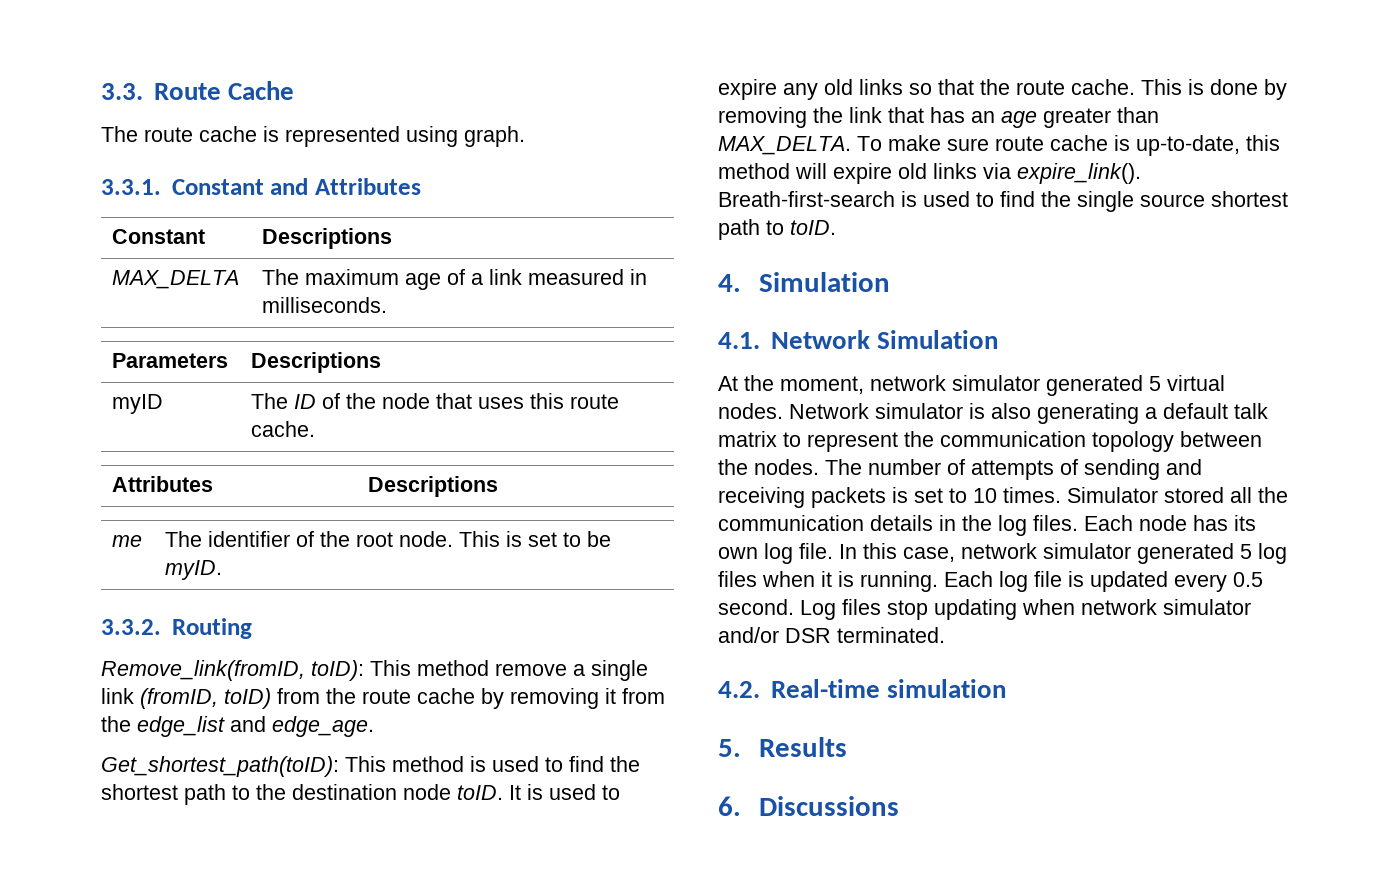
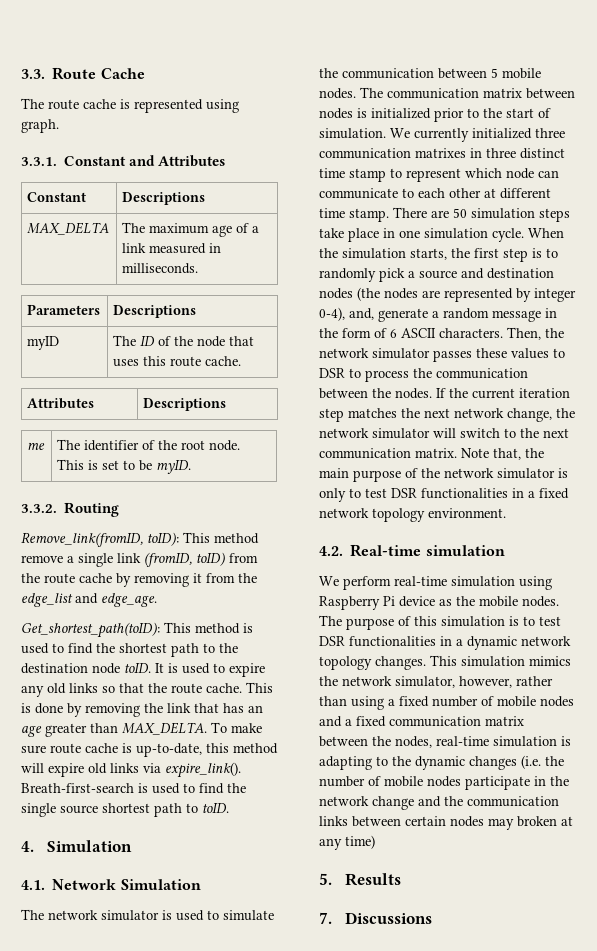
[718,375,1225,396] [718,403,1268,424] [718,431,1174,452] At the moment, network simulator generated 5 virtual nodes. Network simulator is also generating a default talk matrix to represent the communication topology -> [21,909,274,921] [319,68,541,79] [319,87,575,99] [319,108,551,122] [319,128,565,142] [319,148,565,159] [319,168,559,182] [319,188,551,199] [319,207,570,222] [319,228,564,242] [319,248,558,262] [319,268,554,282] [319,287,576,302] [319,307,557,322] [319,327,564,340] [319,348,565,362] [319,368,528,382] The network simulator is used to simulate the communication between 5 mobile nodes. The communication matrix between nodes is initialized prior to the start of simulation. We currently initialized three communication matrixes in three distinct time stamp to represent which node can communicate to each other at different time stamp. There are 50 simulation steps take place in one simulation cycle. When the simulation starts, the first step is to randomly pick a source and destination nodes (the nodes are represented by integer 0-4), and, generate a random message in the form of 6 ASCII characters. Then, the network simulator passes these values to DSR to process the communication
[825,459,1202,480] [718,487,1288,508] [718,515,1256,536] [718,543,1287,564] [718,571,1263,592] [718,599,1251,620] [718,627,945,643] [718,679,1006,698] The number of attempts of sending and receiving packets is set to 10 times. Simulator stored all the communication details in the log files. Each node has its own log file. In this case, network simulator generated 5 log files when it is running. Each log file is updated every 0.5 second. Log files stop updating when network simulator and/or DSR terminated. // 4.2. Real-time simulation -> [436,388,570,399] [319,408,575,422] [319,428,569,439] [319,448,544,460] [319,468,568,482] [319,488,569,502] [319,508,506,522] [319,544,505,557] [319,576,552,590] [319,596,559,610] [319,615,561,630] [319,636,571,650] [319,655,571,670] [319,676,553,688] [319,696,574,710] [319,716,524,727] [319,736,571,748] [319,755,564,770] [319,776,569,790] [319,796,559,810] [319,816,573,830] [319,835,375,850] If the current iteration step matches the next network change, the network simulator will switch to the next communication matrix. Note that, the main purpose of the network simulator is only to test DSR functionalities in a fixed network topology environment. // 4.2. Real-time simulation // We perform real-time simulation using Raspberry Pi device as the mobile nodes. The purpose of this simulation is to test DSR functionalities in a dynamic network topology changes. This simulation mimics the network simulator, however, rather than using a fixed number of mobile nodes and a fixed communication matrix between the nodes, real-time simulation is adapting to the dynamic changes (i.e. the number of mobile nodes participate in the network change and the communication links between certain nodes may broken at any time)
[718,796,741,816] 6. -> [319,912,332,924] 7.

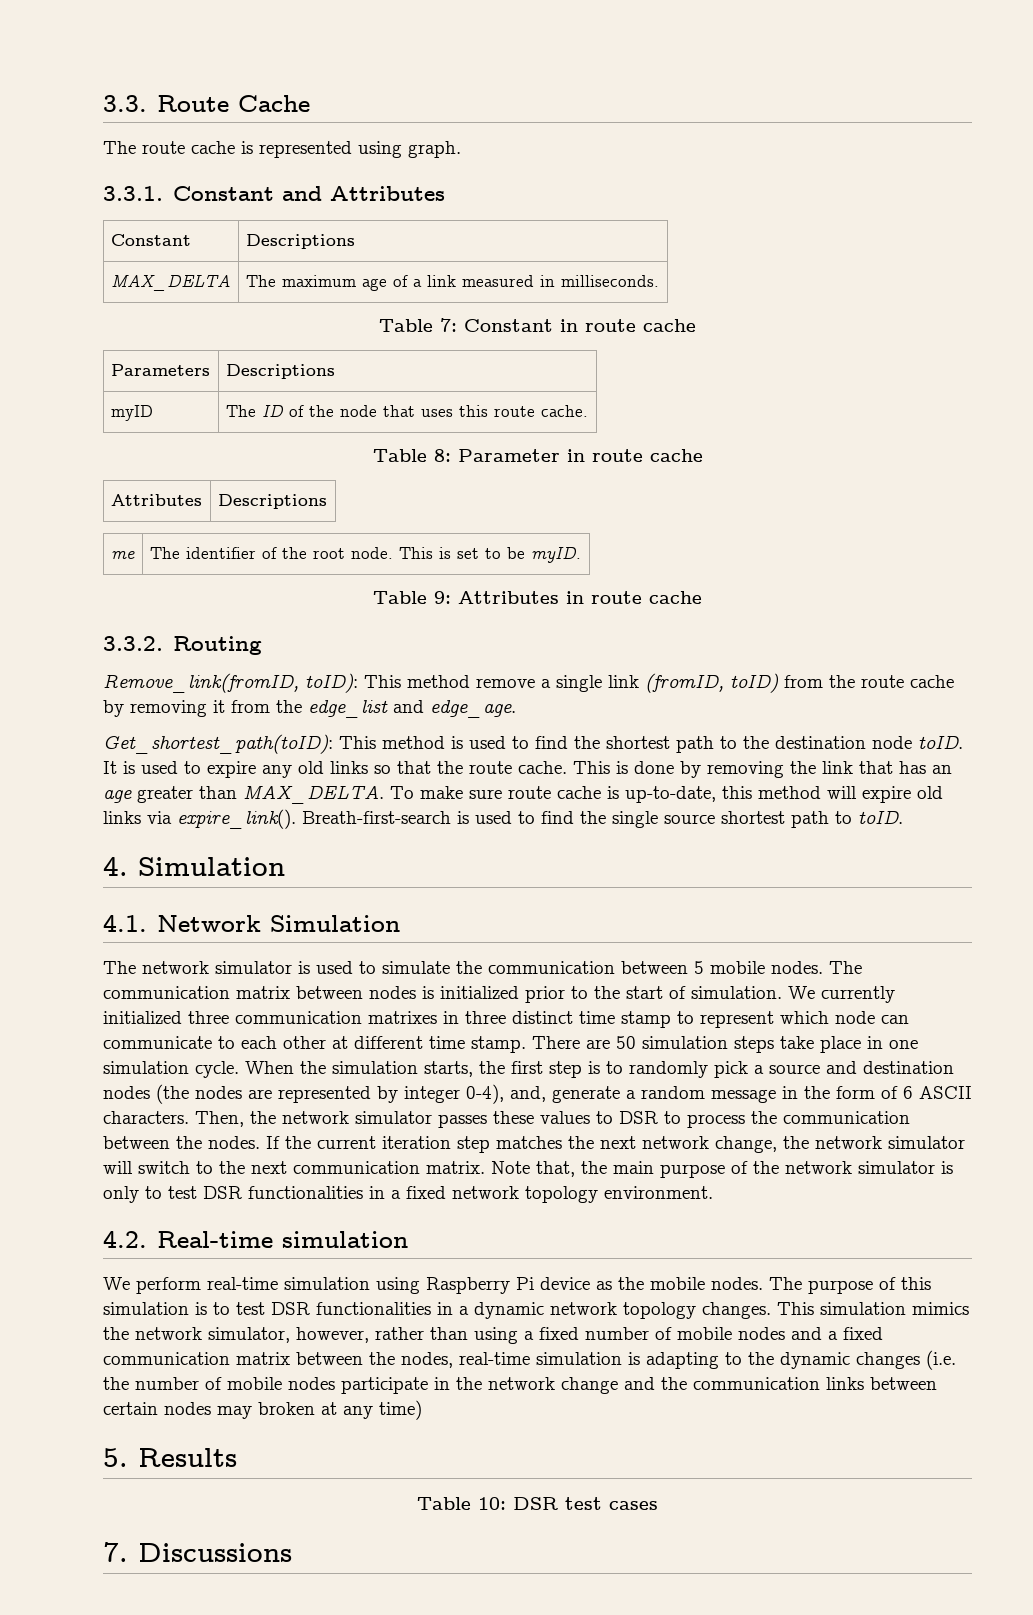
(199, 268) none -> [379,318,696,332] // Table 7: Constant in route cache
(242, 361) none -> [372,449,703,462] // Table 8: Parameter in route cache
(192, 467) none -> [373,591,702,604] // Table 9: Attributes in route cache
(401, 879) none -> [417,1497,658,1510] // Table 10: DSR test cases

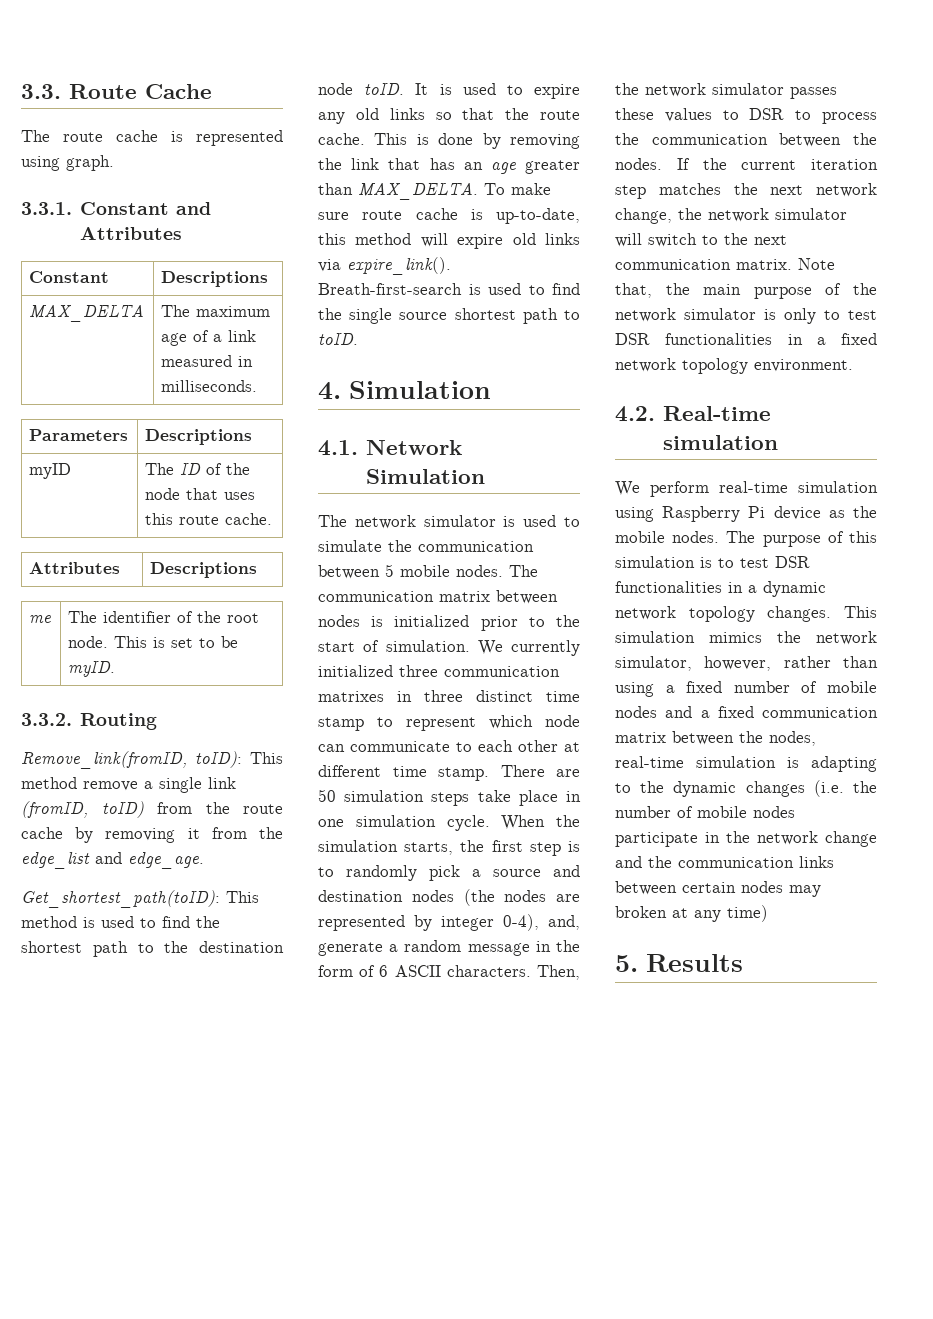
[379,318,696,332] // Table 7: Constant in route cache -> (258, 386) none
[372,449,703,462] // Table 8: Parameter in route cache -> (273, 519) none
[373,591,702,604] // Table 9: Attributes in route cache -> (116, 669) none
[417,1497,658,1510] [103,1542,292,1562] // Table 10: DSR test cases // 7. Discussions -> (744, 963) none

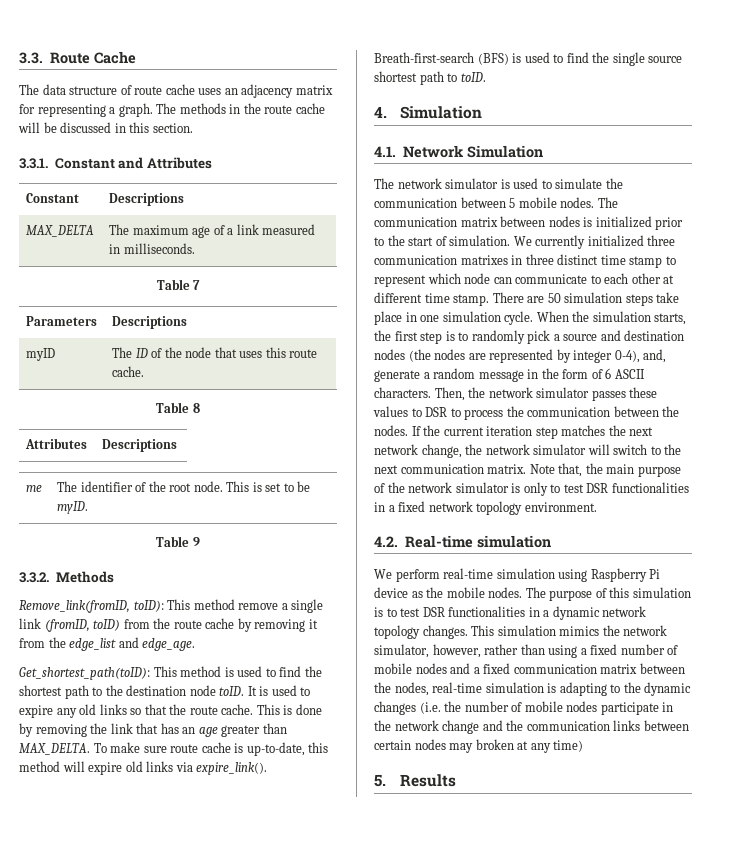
[63,130,283,146] [21,155,114,171] route cache is represented using graph. -> [42,84,333,98] [19,103,325,117] [18,122,193,133] data structure of route cache uses an adjacency matrix for representing a graph. The methods in the route cache will be discussed in this section.
(258, 386) none -> [156,279,201,290] // Table 7
(273, 519) none -> [156,402,200,413] // Table 8
(116, 669) none -> [156,536,200,547] // Table 9
[80,713,158,730] Routing -> [55,571,114,583] Methods
(462, 289) none -> [477,53,509,65] (BFS)

